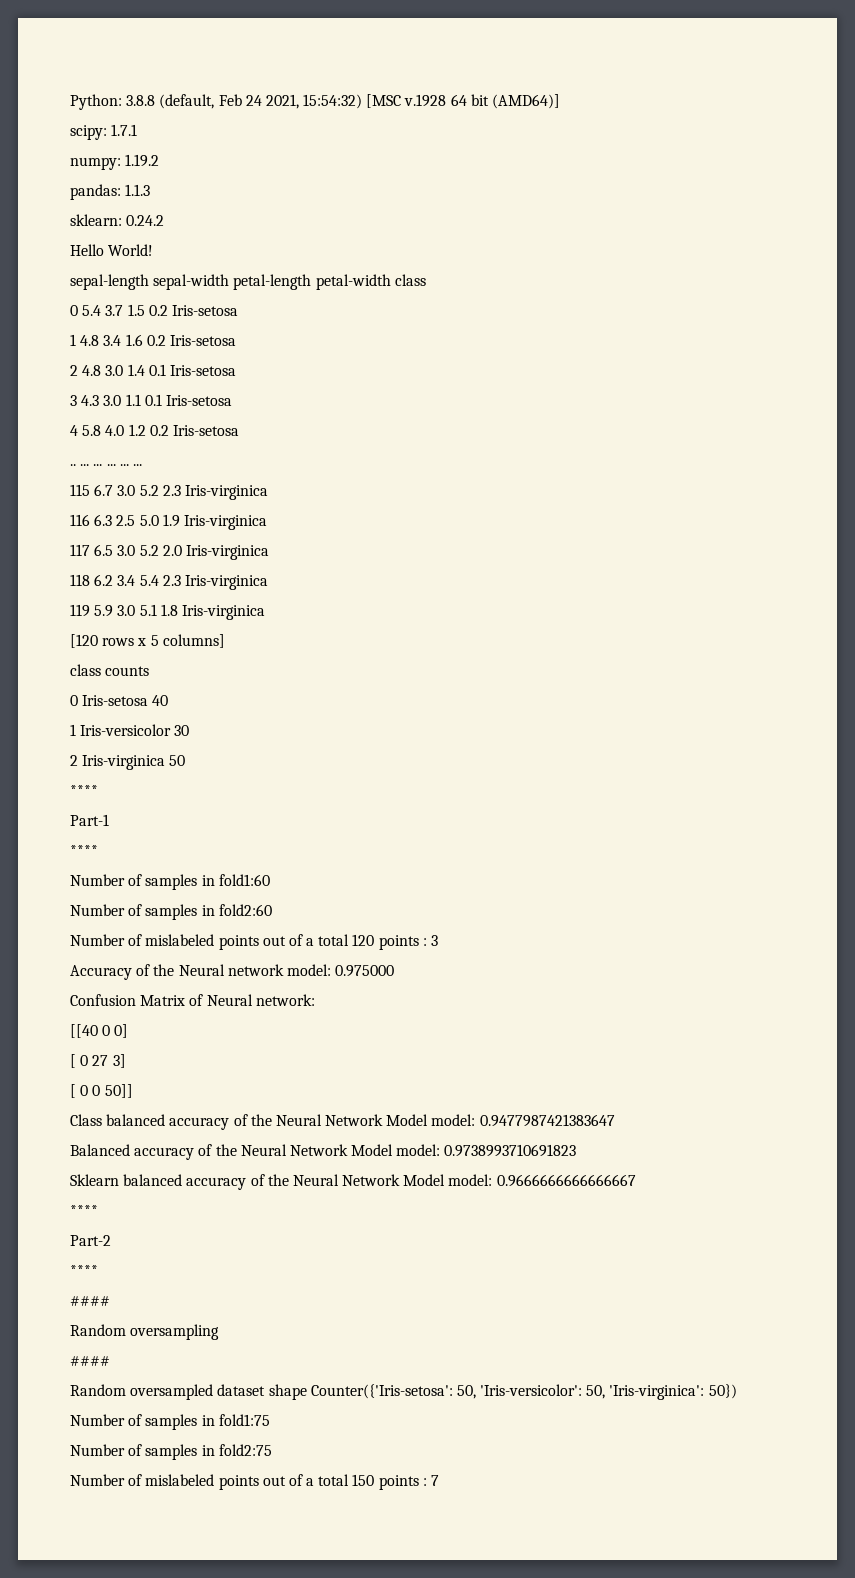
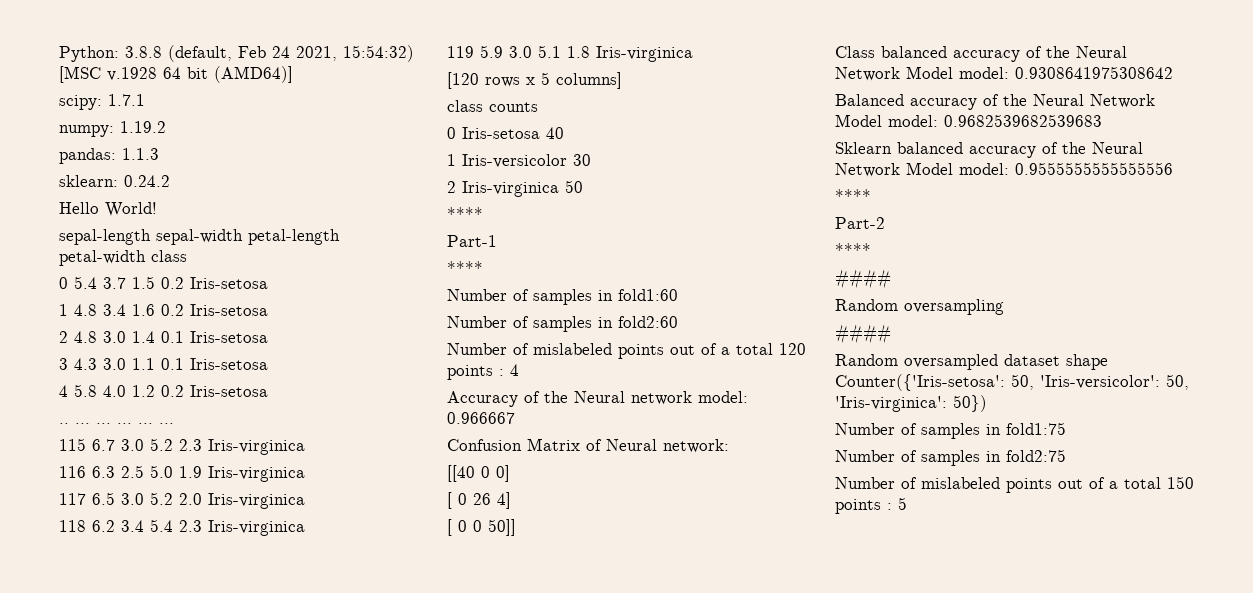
[431,935,439,946] 3 -> [510,364,519,376] 4
[335,965,395,977] 0.975000 -> [447,412,515,424] 0.966667
[92,1054,126,1068] 27 3] -> [473,492,511,509] 26 4]
[479,1114,615,1127] 0.9477987421383647 -> [1015,66,1173,79] 0.9308641975308642
[444,1144,577,1157] 0.9738993710691823 -> [944,114,1102,127] 0.9682539682539683
[496,1174,636,1187] 0.9666666666666667 -> [1015,162,1173,175] 0.9555555555555556
[431,1475,440,1486] 7 -> [898,497,907,510] 5

